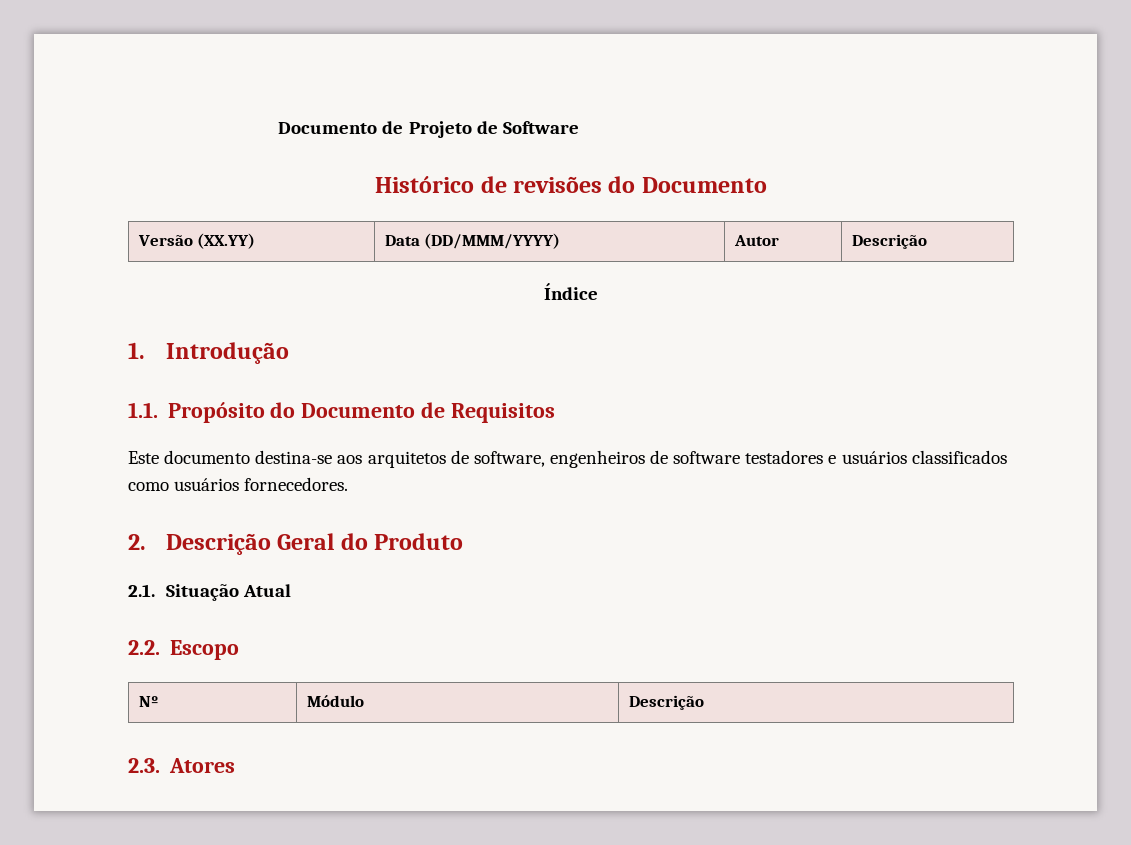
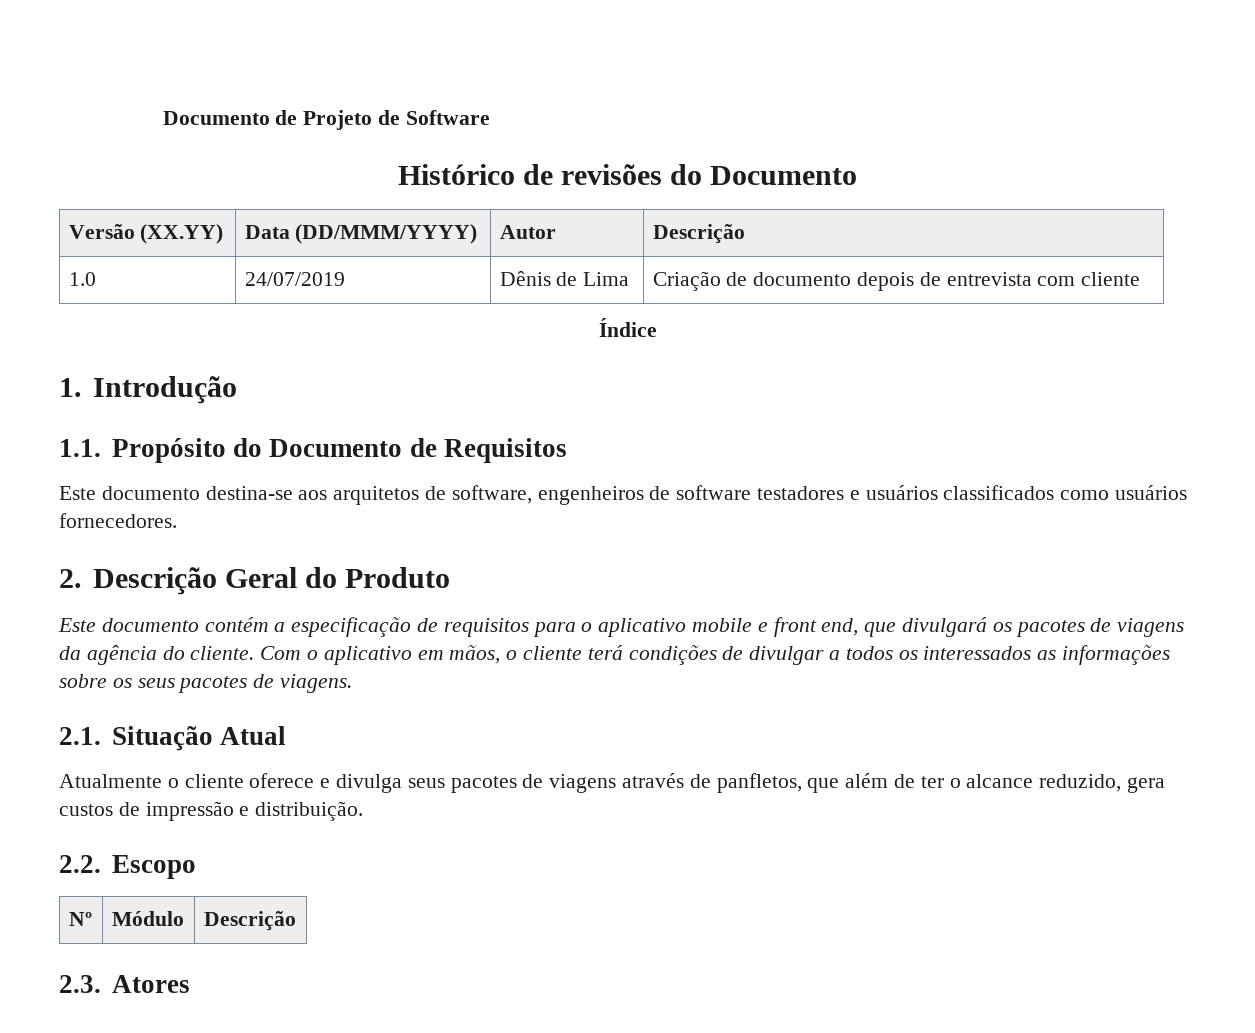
(927, 241) none -> [68,272,96,286] [244,272,345,286] [499,271,630,286] [652,271,1141,291] // 1.0 | 24/07/2019 | Dênis de Lima | Criação de documento depois de entrevista com cliente
[128,584,291,601] 2.1. Situação Atual -> [58,617,1185,637] [59,645,1171,665] [59,674,353,693] [59,726,287,751] [59,773,1166,793] [59,801,364,821] Este documento contém a especificação de requisitos para o aplicativo mobile e front end, que divulgará os pacotes de viagens da agência do cliente. Com o aplicativo em mãos, o cliente terá condições de divulgar a todos os interessados as informações sobre os seus pacotes de viagens. // 2.1. Situação Atual // Atualmente o cliente oferece e divulga seus pacotes de viagens através de panfletos, que além de ter o alcance reduzido, gera custos de impressão e distribuição.

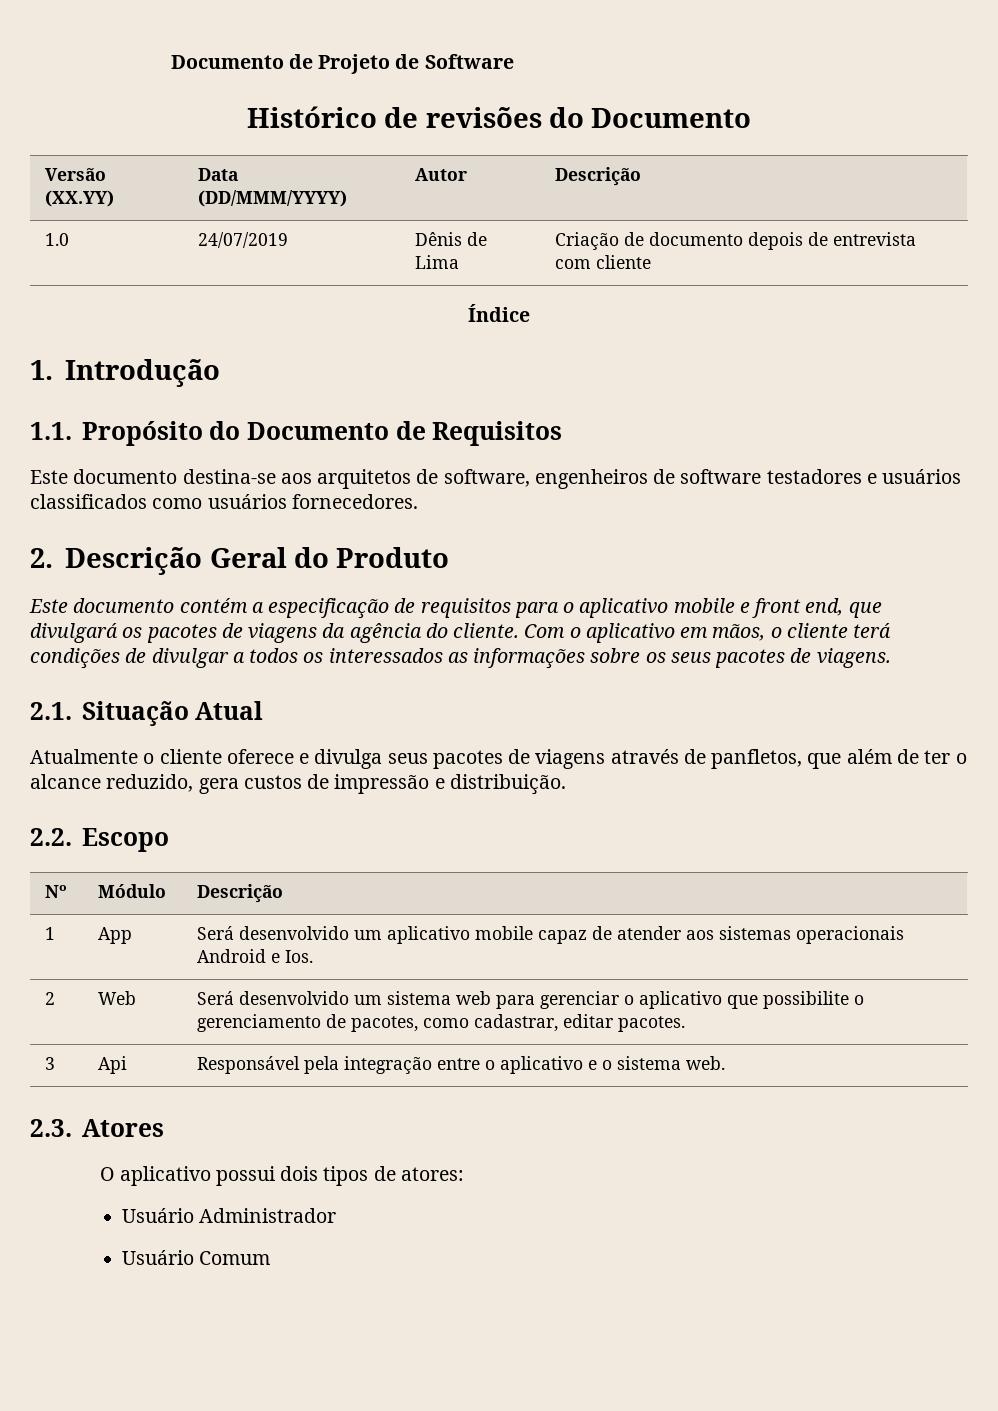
[59,975,190,993] // 2.3. Atores -> [45,927,56,940] [98,927,133,944] [197,926,905,944] [197,949,314,963] [45,992,56,1005] [98,991,137,1005] [197,991,865,1009] [197,1014,686,1032] [45,1057,56,1070] [98,1056,128,1074] [197,1056,726,1074] [30,1119,164,1137] [100,1166,464,1186] [121,1208,337,1223] [121,1250,271,1265] // 1 | App | Será desenvolvido um aplicativo mobile capaz de atender aos sistemas operacionais Android e Ios. // 2 | Web | Será desenvolvido um sistema web para gerenciar o aplicativo que possibilite o gerenciamento de pacotes, como cadastrar, editar pacotes. // 3 | Api | Responsável pela integração entre o aplicativo e o sistema web. // 2.3. Atores // O aplicativo possui dois tipos de atores: // Usuário Administrador // Usuário Comum

